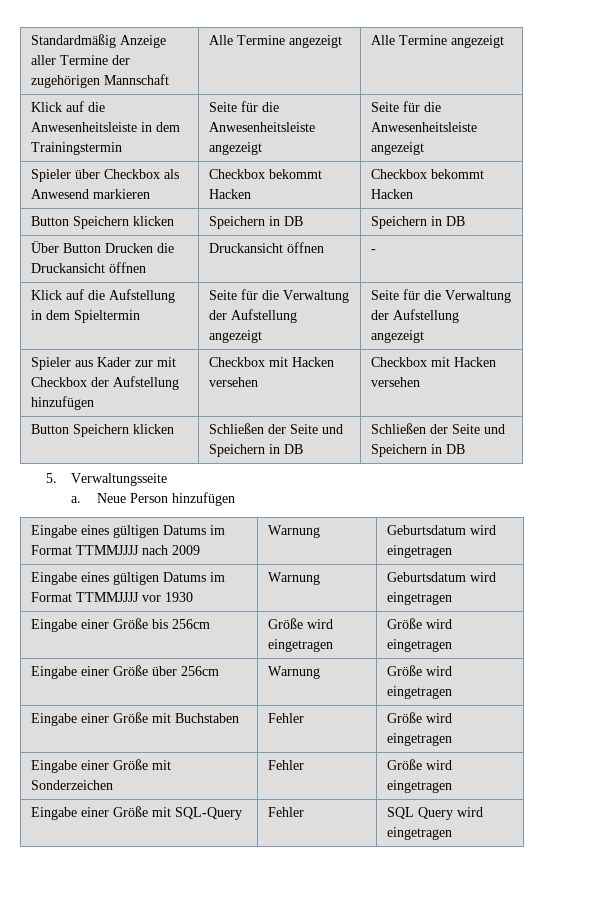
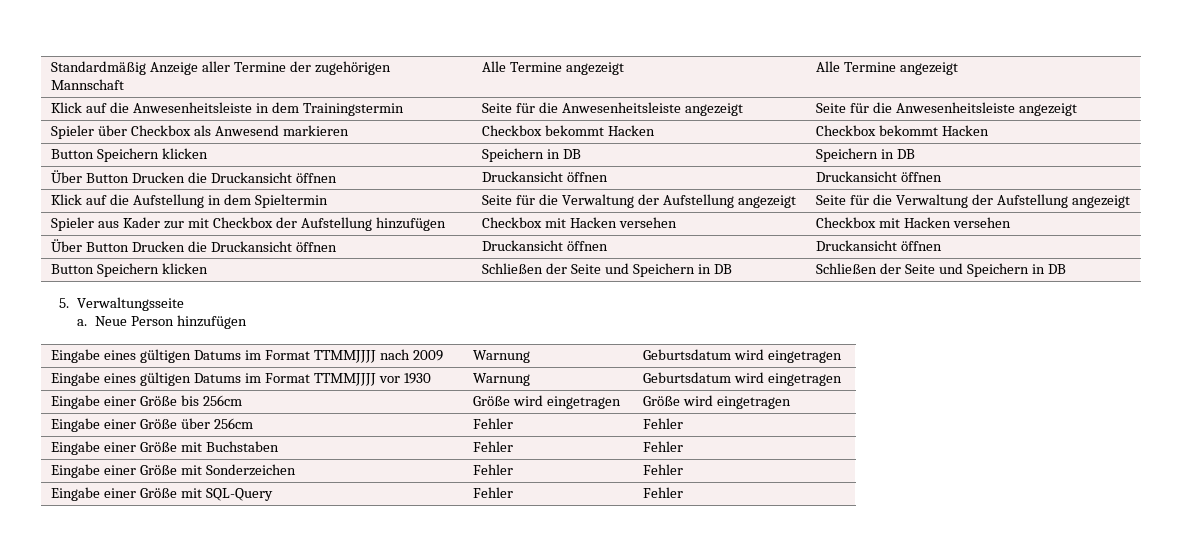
[371,249,377,253] - -> [816,171,943,182] Druckansicht öffnen
(421, 382) none -> [51,239,337,252] [482,240,609,251] [816,240,943,251] // Über Button Drucken die Druckansicht öffnen | Druckansicht öffnen | Druckansicht öffnen
[268,666,321,679] [387,665,453,676] [387,686,453,699] Warnung | Größe wird eingetragen -> [473,418,514,429] [643,418,684,429] Fehler | Fehler
[387,712,453,723] [387,733,453,746] Größe wird eingetragen -> [643,441,684,452] Fehler
[387,759,453,770] [387,780,453,793] Größe wird eingetragen -> [643,464,684,475] Fehler
[387,807,484,820] [387,827,453,840] SQL Query wird eingetragen -> [643,487,684,498] Fehler

